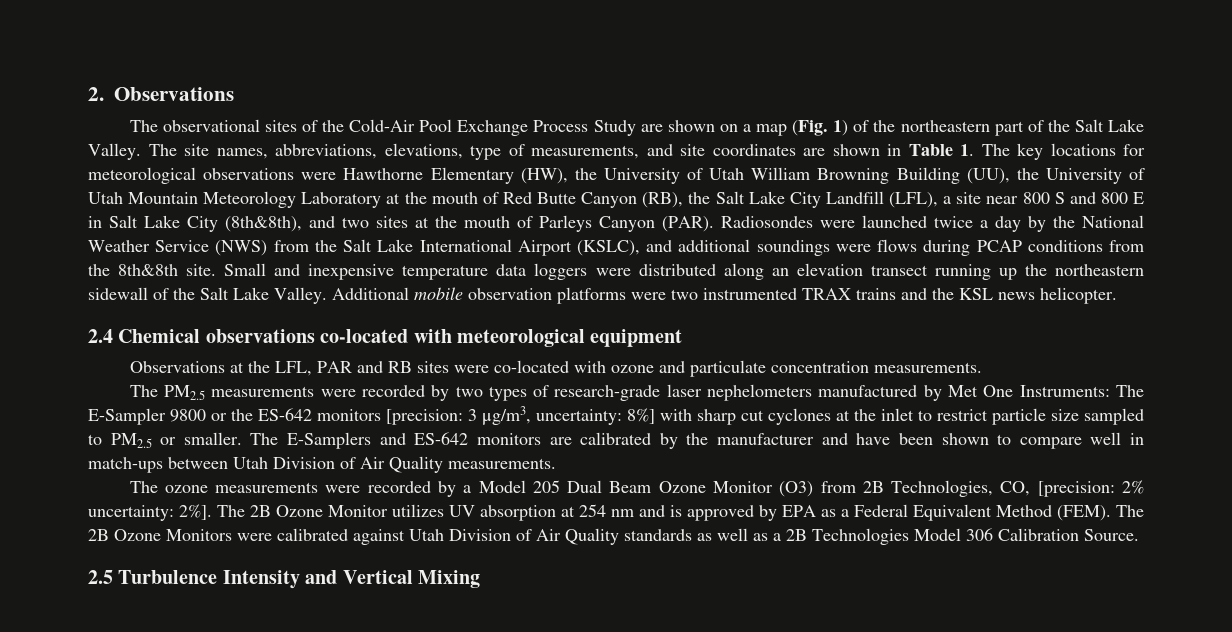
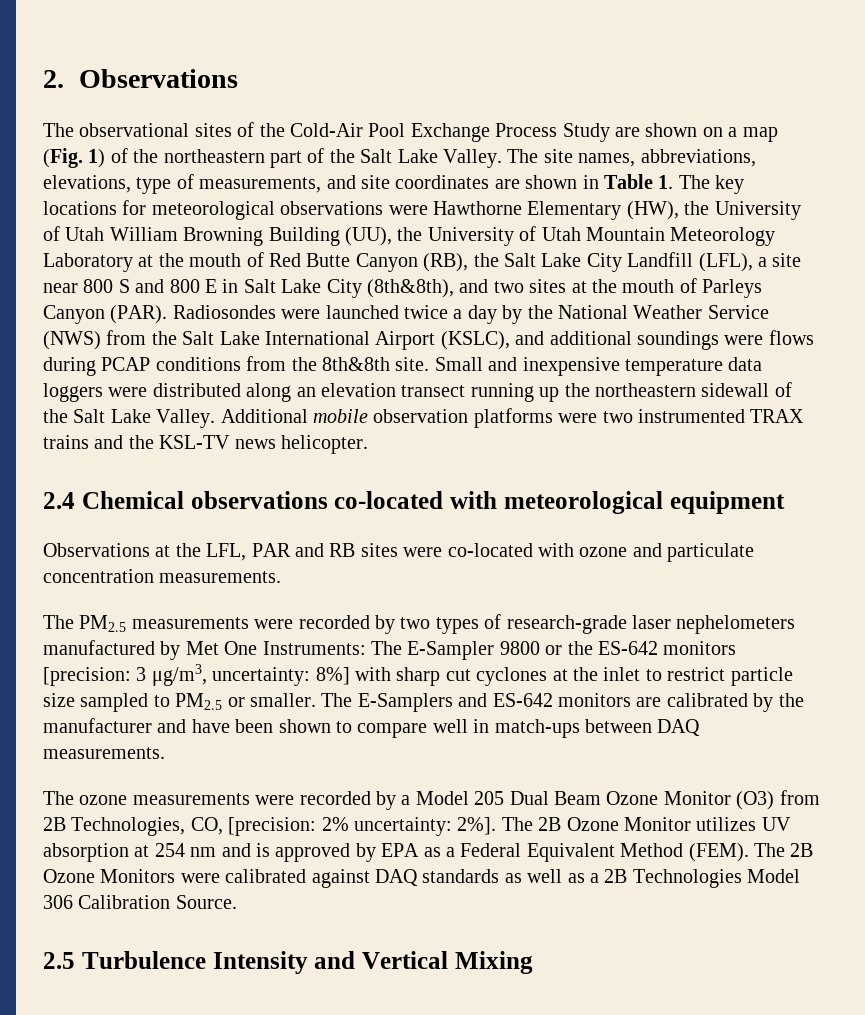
[959,288,993,300] KSL -> [159,435,231,449] KSL-TV
[233,456,443,473] Utah Division of Air Quality -> [657,719,701,736] DAQ
[409,528,619,545] Utah Division of Air Quality -> [375,869,418,886] DAQ

